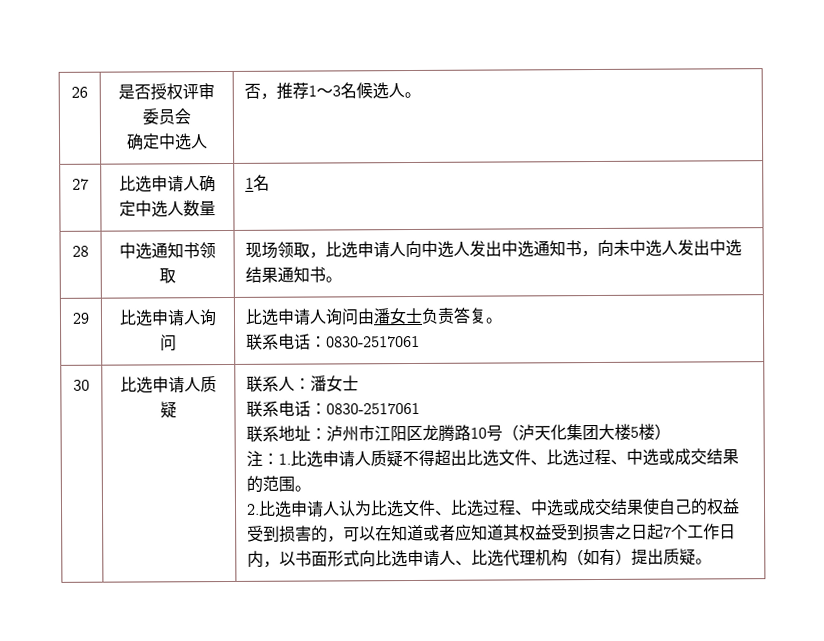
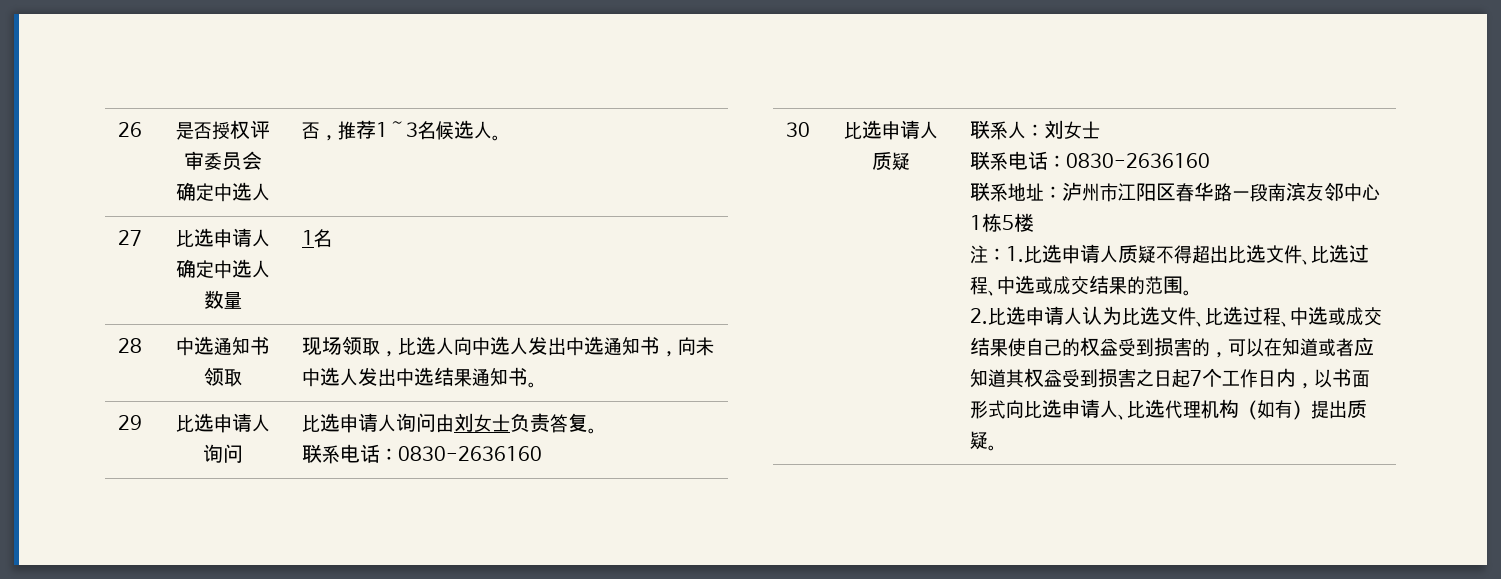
[357,241,391,259] 申请 -> (437, 345) none
[373,308,392,325] 潘 -> [454,413,475,432] 刘
[326,335,421,348] 0830-2517061 -> [398,446,543,461] 0830-2636160
[310,375,328,392] 潘 -> [1044,120,1065,139] 刘
[326,402,421,415] 0830-2517061 -> [1066,153,1211,168] 0830-2636160
[422,423,632,442] 龙腾路10号（泸天化集团大楼 -> [1176,182,1381,202] [970,213,1003,232] 春华路一段南滨友邻中心1栋
[654,423,672,440] ） -> (1035, 222) none

